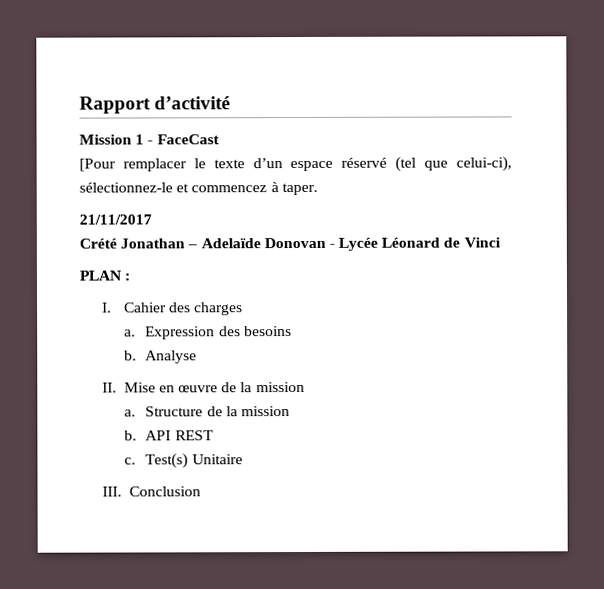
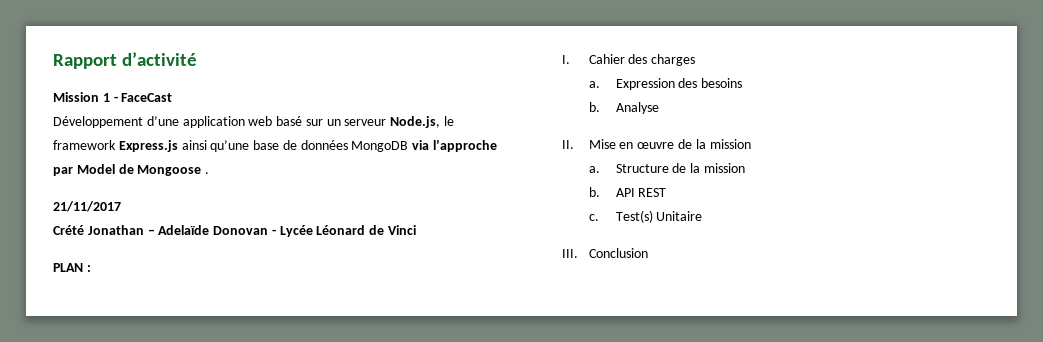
[79,156,513,172] [79,182,318,196] [Pour remplacer le texte d’un espace réservé (tel que celui-ci), sélectionnez-le et commencez à taper. -> [53,116,455,128] [53,139,498,152] [53,164,210,176] Développement d’une application web basé sur un serveur Node.js, le framework Express.js ainsi qu’une base de données MongoDB via l’approche par Model de Mongoose .

